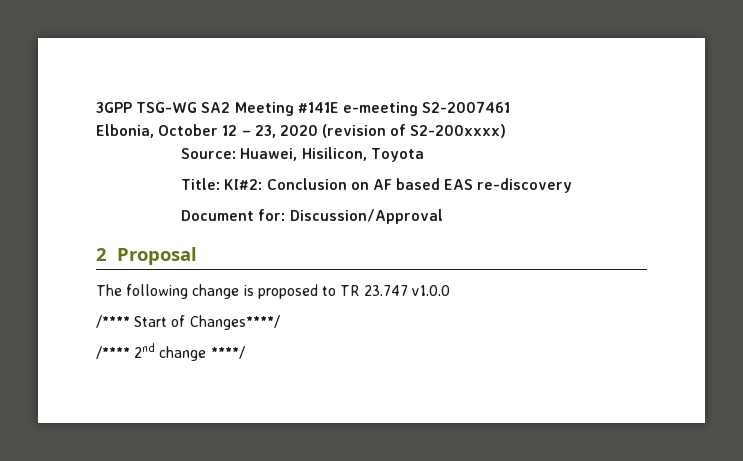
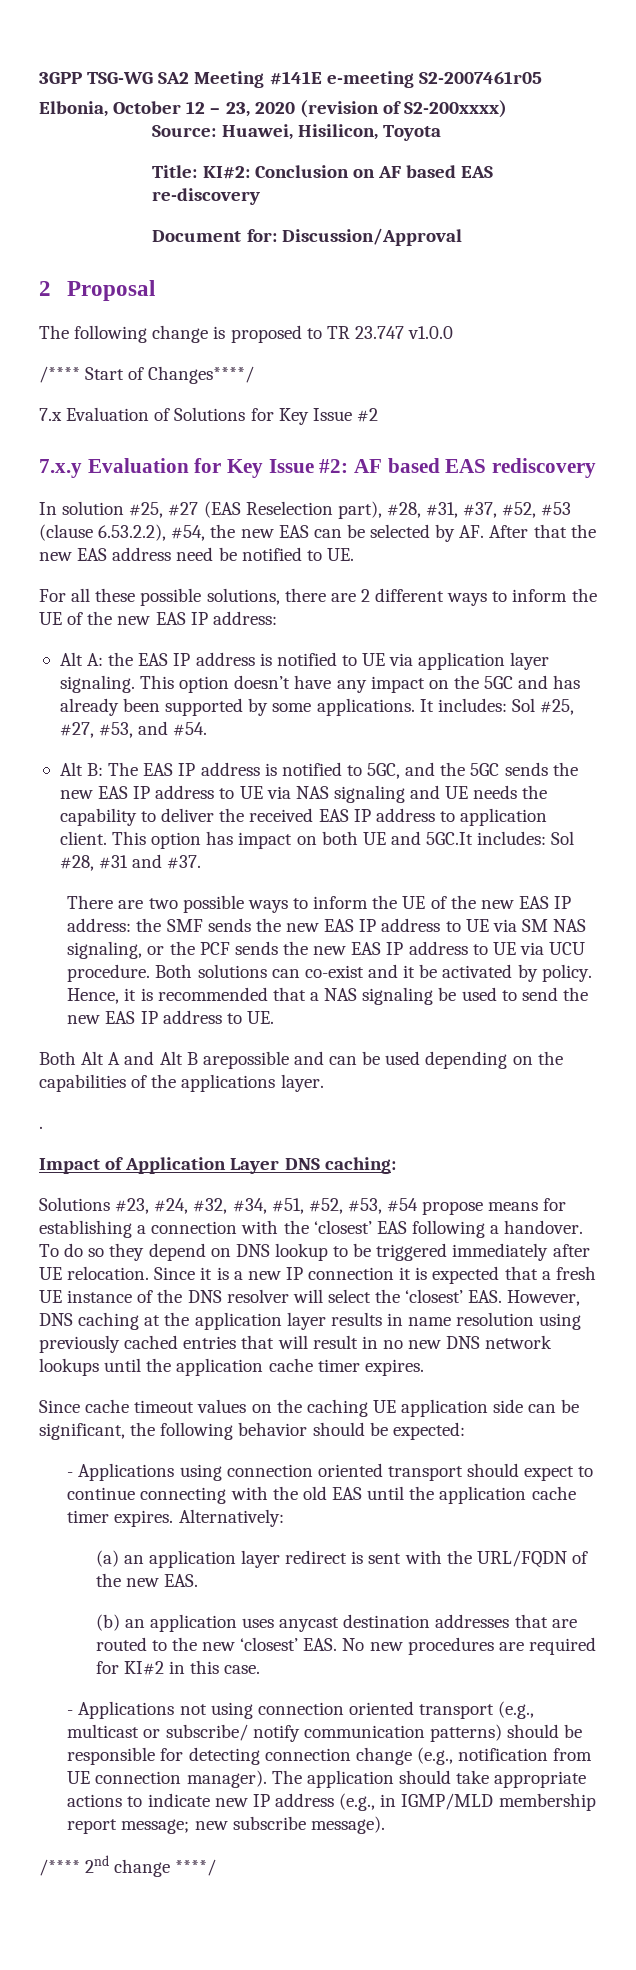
[422,101,511,113] S2-2007461 -> [418,71,542,84] S2-2007461r05
(280, 322) none -> [39,407,378,425] [39,458,597,478] [39,501,572,519] [39,524,596,542] [39,547,354,561] [39,588,597,606] [39,611,277,625] [59,652,550,670] [59,675,581,693] [59,698,575,716] [59,721,208,738] [59,762,578,779] [59,785,548,803] [59,808,548,826] [59,831,575,849] [59,854,202,871] [67,895,572,913] [67,918,587,932] [67,941,586,959] [67,964,592,982] [67,987,588,1005] [67,1010,274,1024] [39,1051,563,1069] [39,1074,324,1092] [39,1126,43,1129] [39,1157,396,1174] [39,1197,567,1215] [39,1220,584,1238] [39,1243,590,1261] [39,1266,596,1284] [39,1289,581,1306] [39,1312,582,1330] [39,1335,553,1353] [39,1358,424,1376] [39,1399,580,1417] [39,1422,465,1440] [67,1463,594,1481] [67,1486,576,1504] [67,1509,284,1527] [95,1550,588,1568] [95,1573,198,1587] [95,1614,577,1632] [95,1637,596,1655] [95,1660,261,1675] [67,1701,535,1719] [67,1724,583,1742] [67,1747,593,1765] [67,1770,587,1788] [67,1793,596,1811] [67,1816,385,1834] // 7.x Evaluation of Solutions for Key Issue #2 // 7.x.y Evaluation for Key Issue #2: AF based EAS rediscovery // In solution #25, #27 (EAS Reselection part), #28, #31, #37, #52, #53 (clause 6.53.2.2), #54, the new EAS can be selected by AF. After that the new EAS address need be notified to UE. // For all these possible solutions, there are 2 different ways to inform the UE of the new EAS IP address: // Alt A: the EAS IP address is notified to UE via application layer signaling. This option doesn’t have any impact on the 5GC and has already been supported by some applications. It includes: Sol #25, #27, #53, and #54. // Alt B: The EAS IP address is notified to 5GC, and the 5GC sends the new EAS IP address to UE via NAS signaling and UE needs the capability to deliver the received EAS IP address to application client. This option has impact on both UE and 5GC.It includes: Sol #28, #31 and #37. // There are two possible ways to inform the UE of the new EAS IP address: the SMF sends the new EAS IP address to UE via SM NAS signaling, or the PCF sends the new EAS IP address to UE via UCU procedure. Both solutions can co-exist and it be activated by policy. Hence, it is recommended that a NAS signaling be used to send the new EAS IP address to UE. // Both Alt A and Alt B arepossible and can be used depending on the capabilities of the applications layer. // . // Impact of Application Layer DNS caching: // Solutions #23, #24, #32, #34, #51, #52, #53, #54 propose means for establishing a connection with the ‘closest’ EAS following a handover. To do so they depend on DNS lookup to be triggered immediately after UE relocation. Since it is a new IP connection it is expected that a fresh UE instance of the DNS resolver will select the ‘closest’ EAS. However, DNS caching at the application layer results in name resolution using previously cached entries that will result in no new DNS network lookups until the application cache timer expires. // Since cache timeout values on the caching UE application side can be significant, the following behavior should be expected: // - Applications using connection oriented transport should expect to continue connecting with the old EAS until the application cache timer expires. Alternatively: // (a) an application layer redirect is sent with the URL/FQDN of the new EAS. // (b) an application uses anycast destination addresses that are routed to the new ‘closest’ EAS. No new procedures are required for KI#2 in this case. // - Applications not using connection oriented transport (e.g., multicast or subscribe/ notify communication patterns) should be responsible for detecting connection change (e.g., notification from UE connection manager). The application should take appropriate actions to indicate new IP address (e.g., in IGMP/MLD membership report message; new subscribe message).

